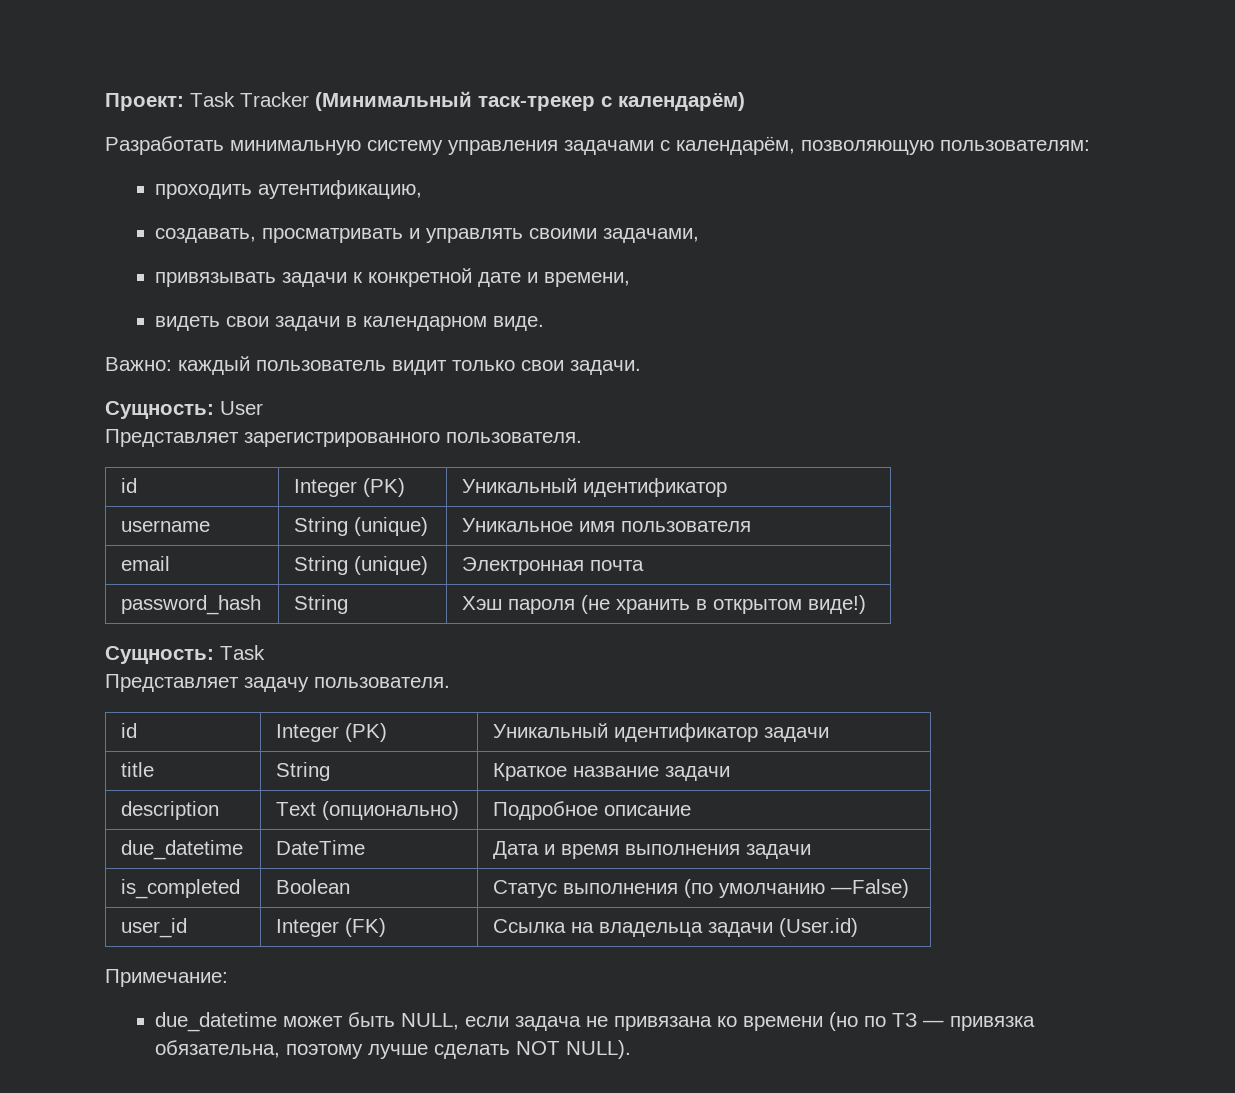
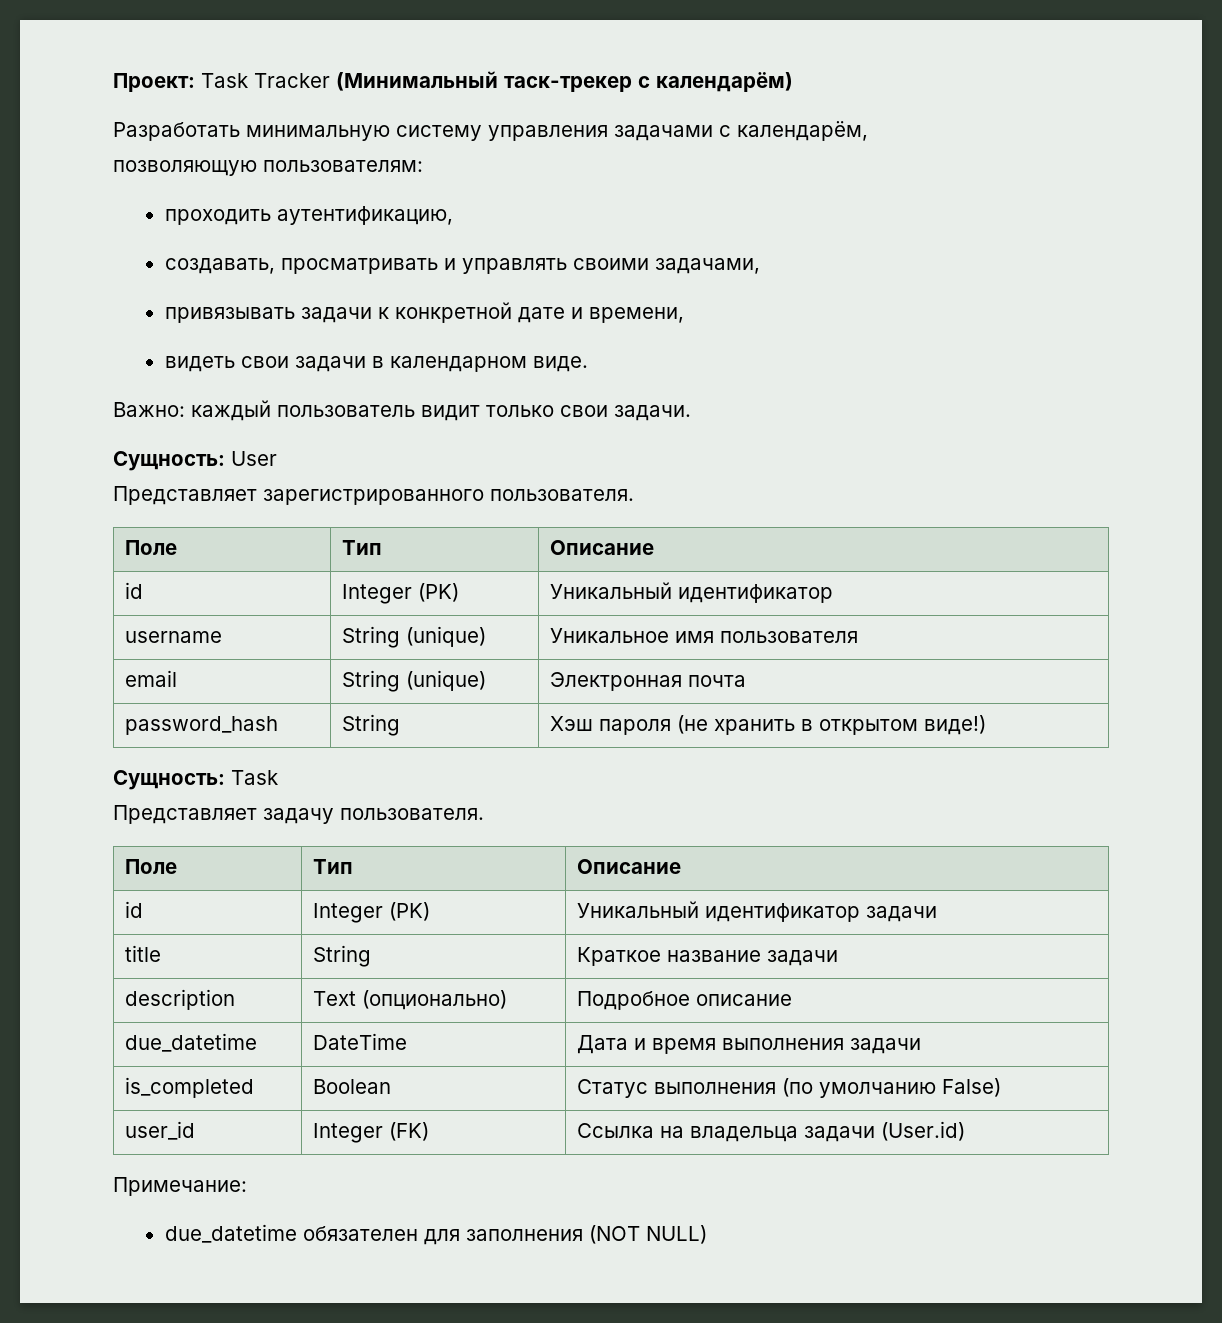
(795, 145) none -> (868, 131) //
(582, 437) none -> [125,540,178,555] [342,540,383,555] [550,540,655,555] // Поле | Тип | Описание
(450, 682) none -> [125,859,178,874] [313,859,354,874] [577,859,682,874] // Поле | Тип | Описание
[831,879,910,898] —False) -> [942,1078,1002,1097] False)
[283,1012,1036,1031] [155,1040,632,1059] может быть NULL, если задача не привязана ко времени (но по ТЗ — привязка обязательна, поэтому лучше сделать NOT NULL). -> [302,1225,707,1245] обязателен для заполнения (NOT NULL)

